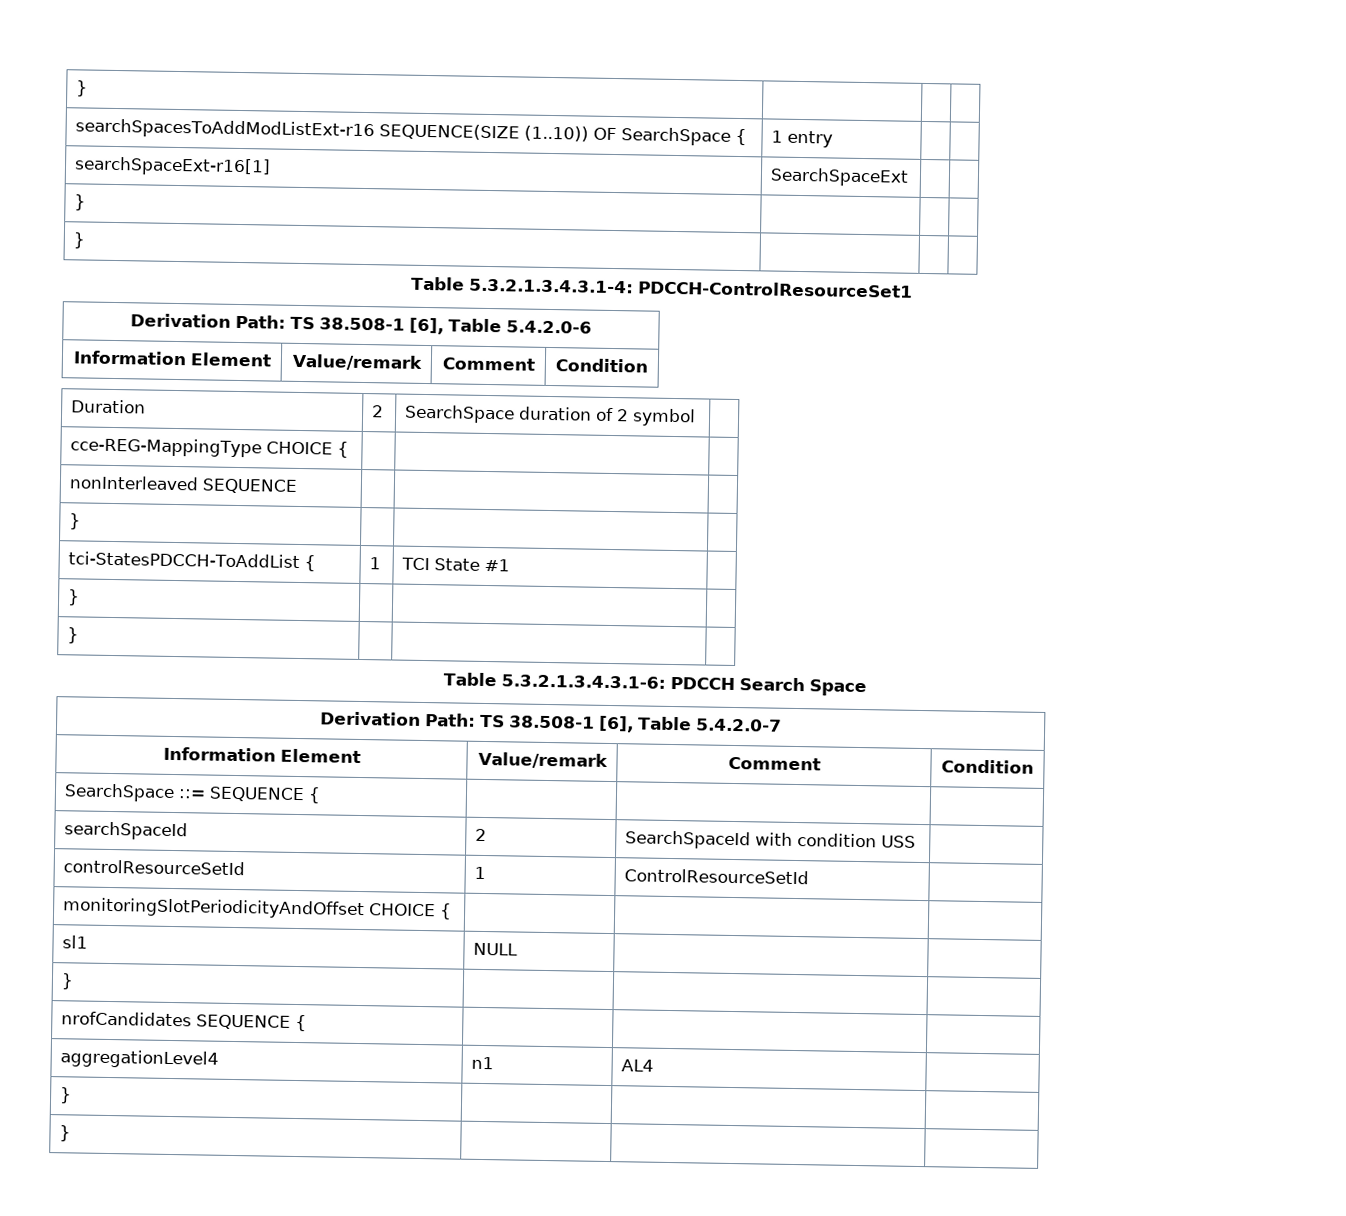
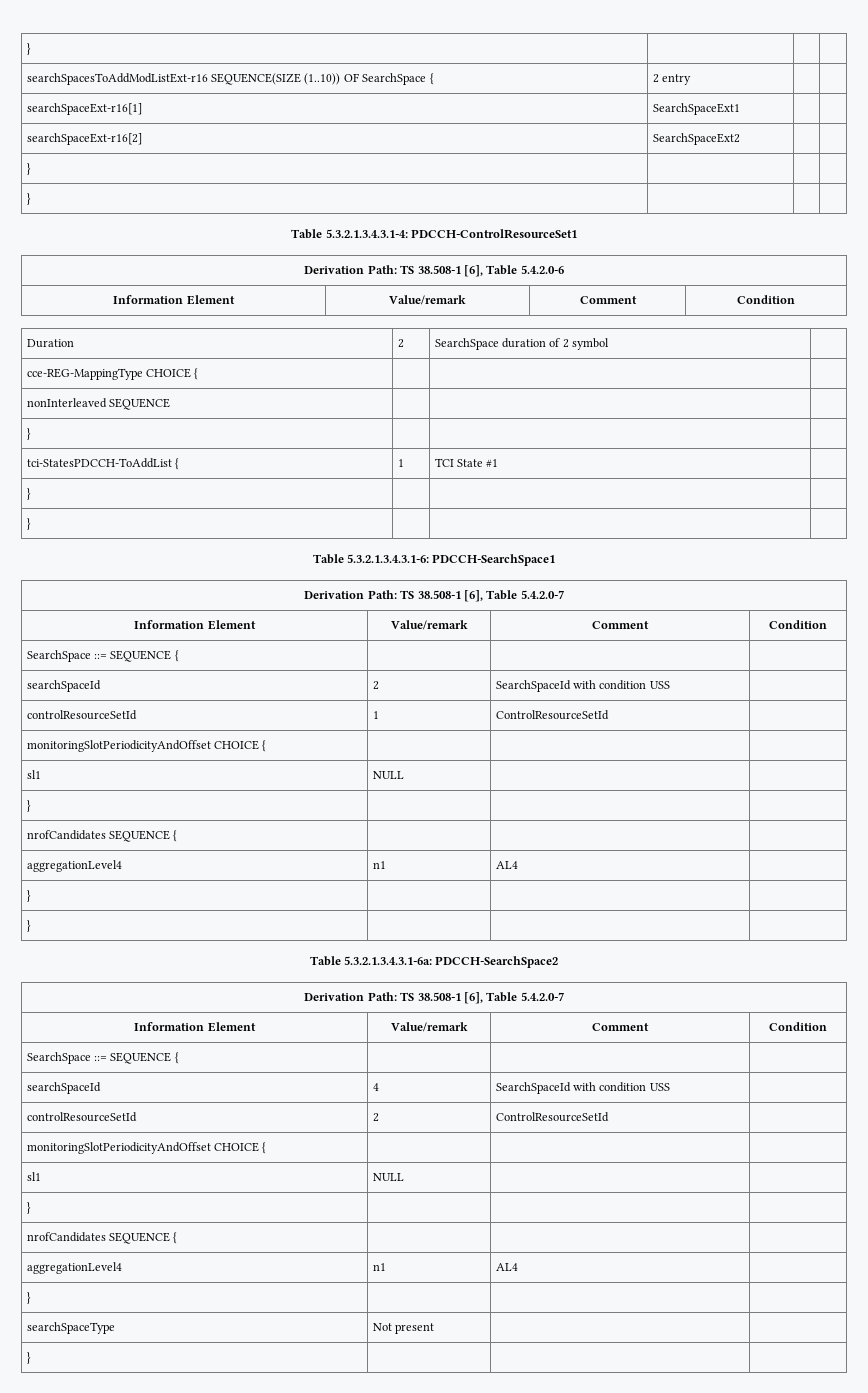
[771,130,784,143] 1 -> [652,74,659,83] 2
[770,167,910,187] SearchSpaceExt -> [652,103,740,115] [26,133,142,145] [652,133,740,145] SearchSpaceExt1 | | // searchSpaceExt-r16[2] | SearchSpaceExt2
[669,676,867,697] PDCCH Search Space -> [432,554,556,566] PDCCH-SearchSpace1
(72, 1133) none -> [309,956,559,968] [304,992,564,1004] [134,1022,256,1032] [390,1022,468,1032] [592,1023,649,1031] [769,1022,827,1031] [26,1052,179,1064] [26,1082,101,1094] [372,1083,379,1091] [495,1082,670,1094] [26,1112,137,1122] [372,1113,379,1122] [495,1112,609,1122] [26,1142,267,1154] [26,1172,41,1181] [372,1173,404,1181] [26,1202,31,1214] [26,1232,178,1244] [26,1262,122,1274] [372,1263,386,1271] [495,1263,518,1271] [26,1292,31,1304] [26,1322,115,1334] [372,1323,435,1334] [26,1352,31,1364] // Table 5.3.2.1.3.4.3.1-6a: PDCCH-SearchSpace2 // Derivation Path: TS 38.508-1 [6], Table 5.4.2.0-7 // Information Element | Value/remark | Comment | Condition // SearchSpace ::= SEQUENCE { | | | // searchSpaceId | 4 | SearchSpaceId with condition USS | // controlResourceSetId | 2 | ControlResourceSetId | // monitoringSlotPeriodicityAndOffset CHOICE { | | | // sl1 | NULL | | // } | | | // nrofCandidates SEQUENCE { | | | // aggregationLevel4 | n1 | AL4 | // } | | | // searchSpaceType | Not present | | // } | | |

